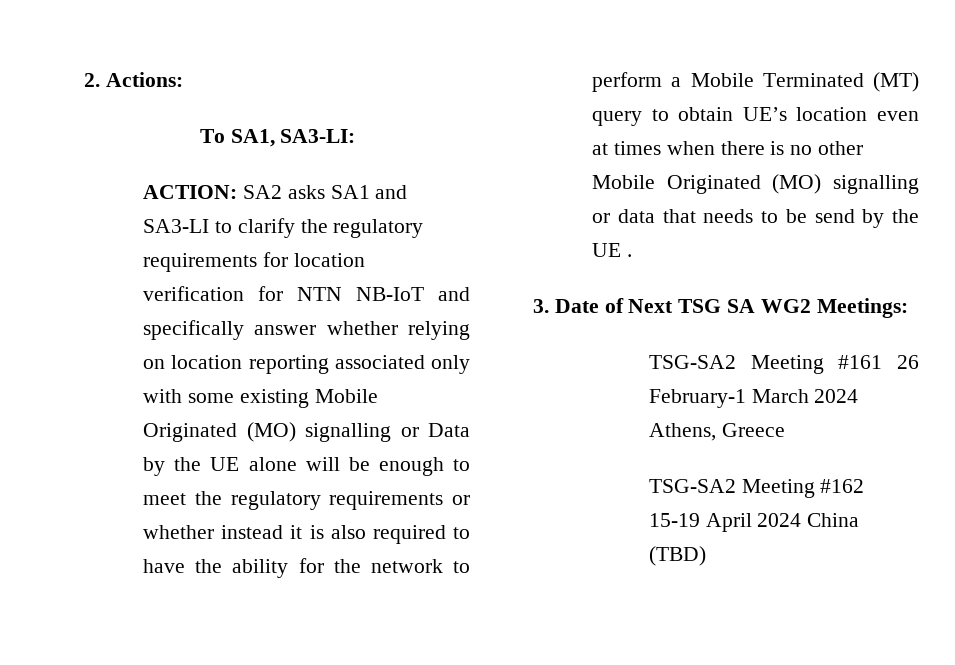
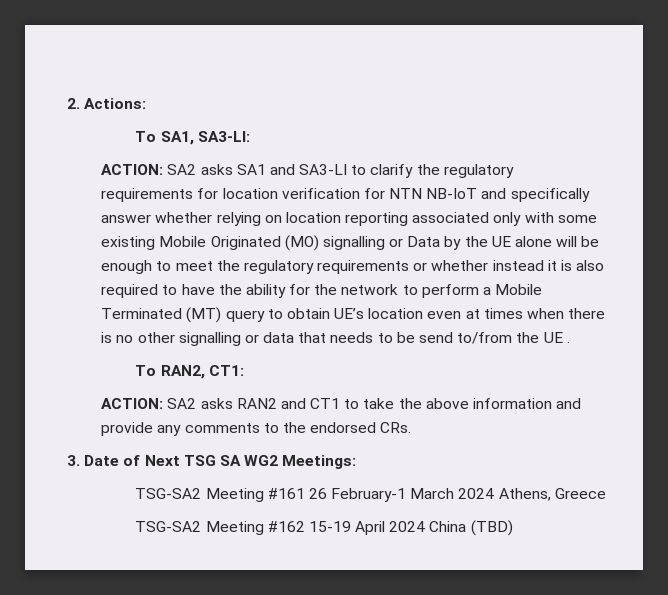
[592,174,822,194] Mobile Originated (MO) -> (175, 337) none
[862,209,885,228] by -> [457,332,513,344] to/from
(632, 255) none -> [135,365,244,379] [101,398,582,409] [101,422,412,436] // To RAN2, CT1: // ACTION: SA2 asks RAN2 and CT1 to take the above information and provide any comments to the endorsed CRs.

